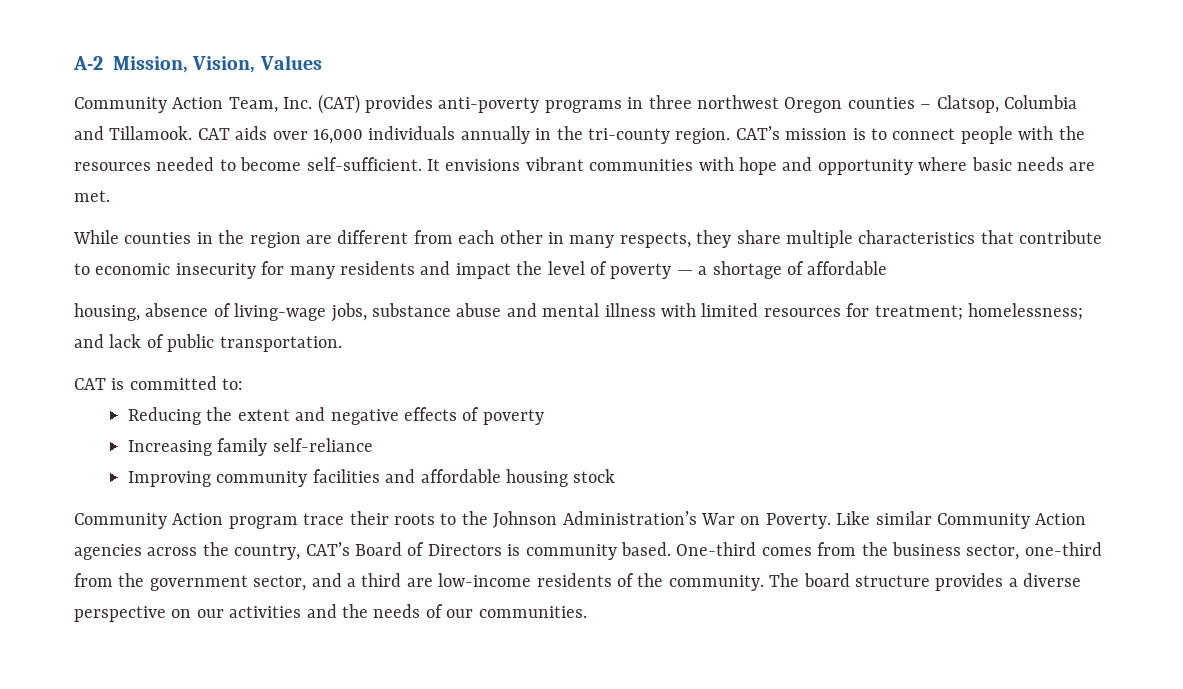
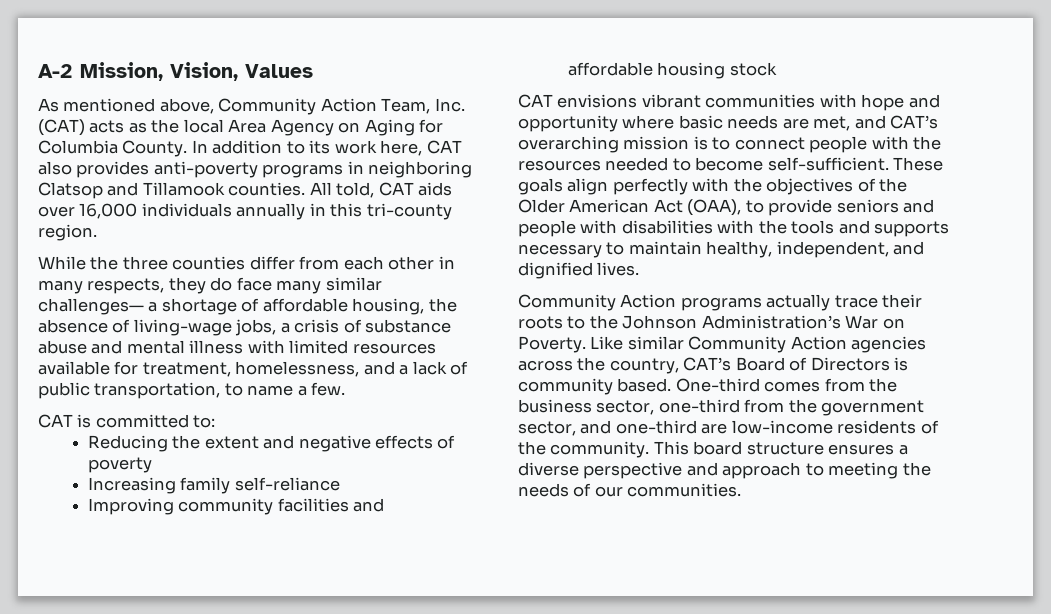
(322, 62) none -> [38,98,214,114] As mentioned above,
[365,95,1077,113] [74,126,193,140] provides anti-poverty programs in three northwest Oregon counties – Clatsop, Columbia and Tillamook. -> [89,119,444,136] [38,140,462,157] [38,161,473,178] [38,182,375,199] acts as the local Area Agency on Aging for Columbia County. In addition to its work here, CAT also provides anti-poverty programs in neighboring Clatsop and Tillamook counties. All told,
[556,126,583,140] the -> [330,203,363,217] this
[735,126,1085,144] [74,157,1096,175] [74,190,110,202] [73,230,409,248] CAT’s mission is to connect people with the resources needed to become self-sufficient. It envisions vibrant communities with hope and opportunity where basic needs are met. // While counties in the region are different -> [38,256,295,270] // While the three counties differ
[736,230,1103,248] [74,261,693,279] share multiple characteristics that contribute to economic insecurity for many residents and impact the level of poverty — -> [210,277,382,294] [38,298,144,315] do face many similar challenges—
[74,303,140,321] // housing, -> [352,298,457,315] housing, the
(367, 312) none -> [280,319,362,333] a crisis of
[846,303,1083,320] [74,334,342,352] for treatment; homelessness; and lack of public transportation. -> [38,361,469,377] [38,382,346,399] available for treatment, homelessness, and a lack of public transportation, to name a few.
[74,513,298,529] // Community Action program -> [518,94,940,111] [518,115,939,132] [518,136,942,153] [518,157,944,171] [518,178,908,195] [518,199,935,216] [518,220,950,237] [518,241,925,258] [518,262,640,279] [518,294,831,311] // CAT envisions vibrant communities with hope and opportunity where basic needs are met, and CAT’s overarching mission is to connect people with the resources needed to become self-sufficient. These goals align perfectly with the objectives of the Older American Act (OAA), to provide seniors and people with disabilities with the tools and supports necessary to maintain healthy, independent, and dignified lives. // Community Action programs actually
[347,573,402,587] a third -> [615,420,697,434] one-third
[769,573,800,587] The -> [653,441,689,455] This
[935,573,1004,591] provides -> [828,444,895,455] ensures
[171,604,337,618] on our activities and -> [686,462,899,479] and approach to meeting

